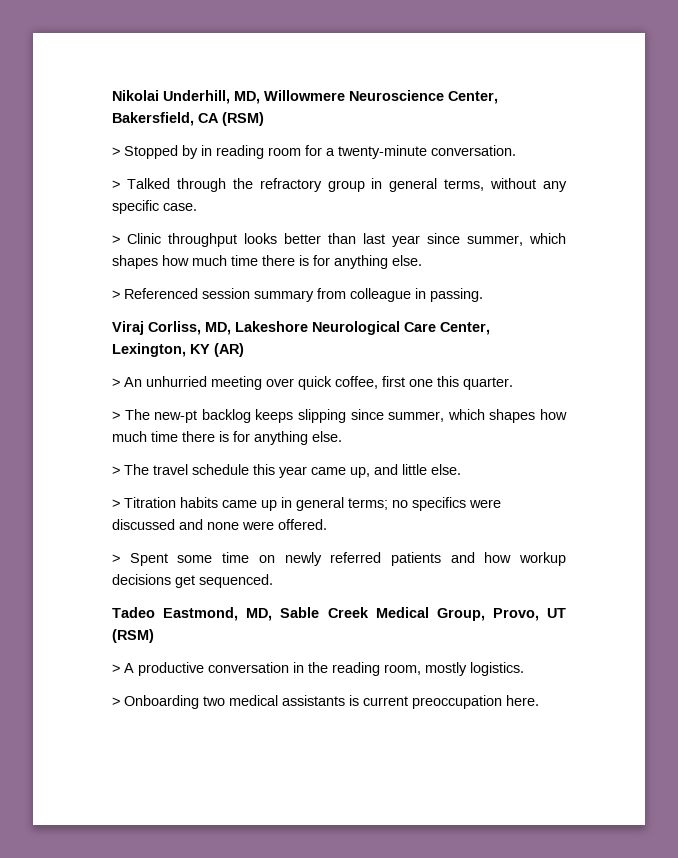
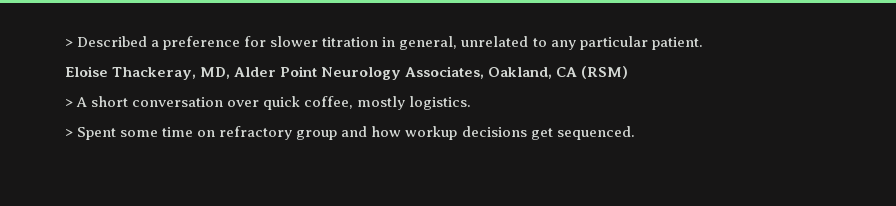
[112,90,498,104] [112,112,264,126] [112,145,516,159] [112,178,567,192] [112,200,197,214] [112,233,566,247] [112,255,422,269] [112,288,483,302] [112,321,490,335] [112,343,244,357] [112,376,513,390] [112,409,568,423] [112,431,342,445] [112,464,461,478] [112,497,501,511] [112,519,327,530] Nikolai Underhill, MD, Willowmere Neuroscience Center, Bakersfield, CA (RSM) // > Stopped by in reading room for a twenty-minute conversation. // > Talked through the refractory group in general terms, without any specific case. // > Clinic throughput looks better than last year since summer, which shapes how much time there is for anything else. // > Referenced session summary from colleague in passing. // Viraj Corliss, MD, Lakeshore Neurological Care Center, Lexington, KY (AR) // > An unhurried meeting over quick coffee, first one this quarter. // > The new-pt backlog keeps slipping since summer, which shapes how much time there is for anything else. // > The travel schedule this year came up, and little else. // > Titration habits came up in general terms; no specifics were discussed and none were offered. -> [65,36,703,50] [65,66,629,80] [65,96,472,110] > Described a preference for slower titration in general, unrelated to any particular patient. // Eloise Thackeray, MD, Alder Point Neurology Associates, Oakland, CA (RSM) // > A short conversation over quick coffee, mostly logistics.
[284,552,441,566] newly referred patients -> [219,126,338,140] refractory group
[112,607,566,621] [112,629,154,643] [112,662,524,676] [112,695,539,709] // Tadeo Eastmond, MD, Sable Creek Medical Group, Provo, UT (RSM) // > A productive conversation in the reading room, mostly logistics. // > Onboarding two medical assistants is current preoccupation here. -> (635, 133) none

